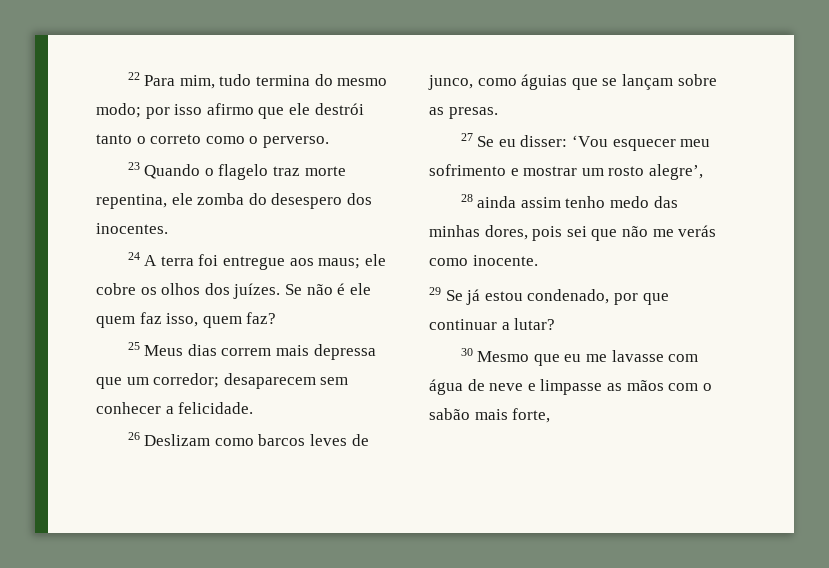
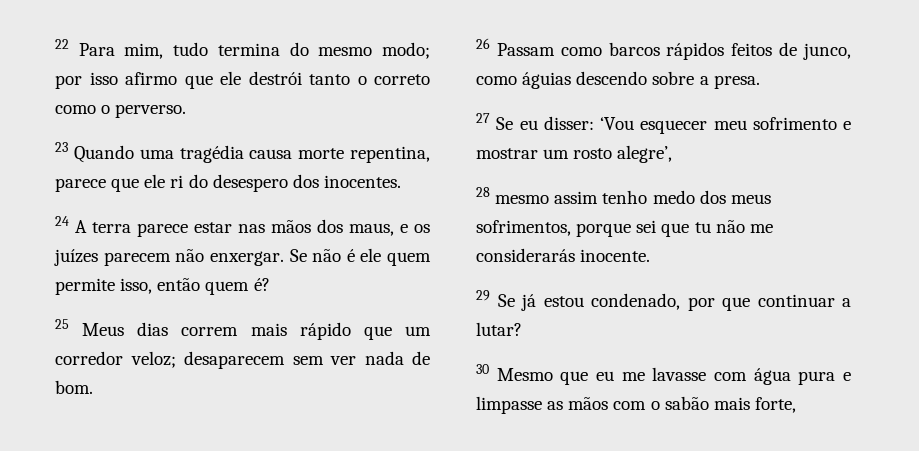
[204,164,346,180] [96,193,245,209] o flagelo traz morte repentina, ele zomba -> [139,145,431,163] [55,174,184,192] uma tragédia causa morte repentina, parece que ele ri
[198,254,386,270] [96,283,281,299] foi entregue aos maus; ele cobre os olhos dos juízes. -> [137,219,430,237] [54,249,284,266] parece estar nas mãos dos maus, e os juízes parecem não enxergar.
[139,312,277,328] faz isso, quem faz? -> [55,278,270,295] permite isso, então quem é?
[313,344,376,360] depressa -> [299,322,351,340] rápido
[153,373,349,389] [96,402,254,414] corredor; desaparecem sem conhecer a felicidade. -> [55,351,430,369] [55,380,93,394] corredor veloz; desaparecem sem ver nada de bom.
[144,434,211,446] Deslizam -> [496,43,555,56] Passam
[309,434,347,446] leves -> [666,42,773,60] rápidos feitos
[571,74,717,90] [429,107,498,119] que se lançam sobre as presas. -> [576,71,760,89] descendo sobre a presa.
[477,196,517,208] ainda -> [495,195,550,204] mesmo
[653,196,678,208] [429,225,563,241] das minhas dores, pois -> [699,190,771,204] [476,220,632,237] dos meus sofrimentos, porque
(618, 235) none -> [694,222,711,233] tu
[678,225,717,237] [429,258,468,266] verás como -> [476,248,575,262] considerarás
[467,379,524,391] de neve -> [798,371,836,385] pura

